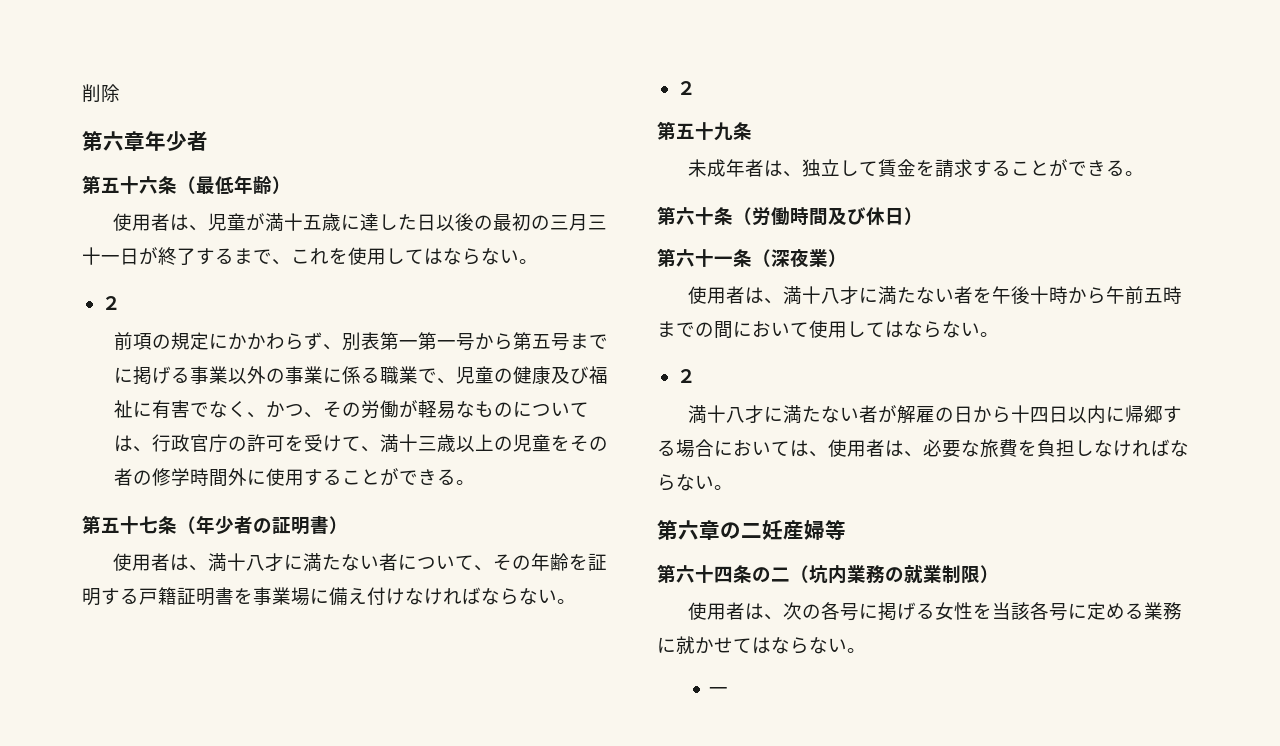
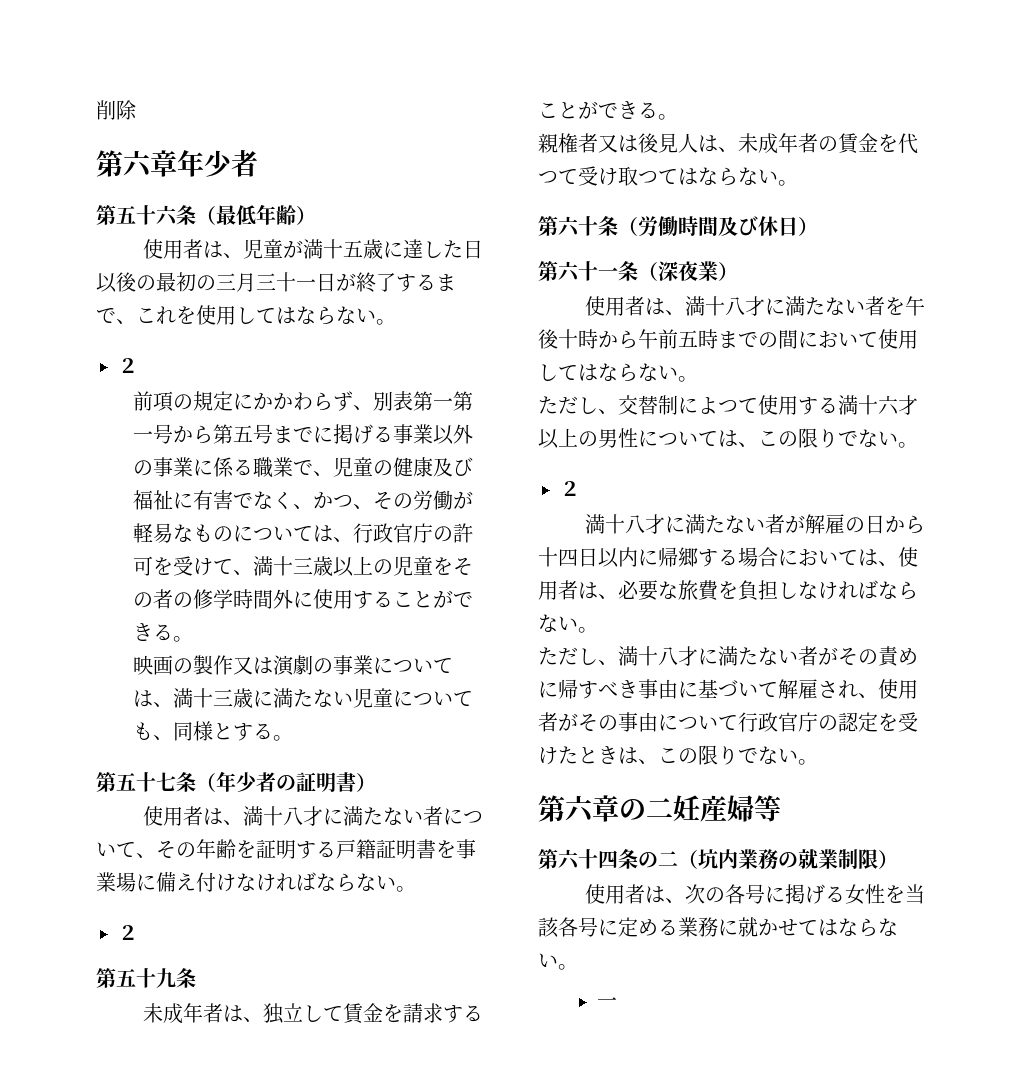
(475, 482) none -> [133,655,454,676] [133,688,474,708] [133,721,294,741] // 映画の製作又は演劇の事業については、満十三歳に満たない児童についても、同様とする。
(1145, 173) none -> [538,133,918,154] [538,166,798,186] // 親権者又は後見人は、未成年者の賃金を代つて受け取つてはならない。
(999, 334) none -> [538,395,918,415] [538,428,918,449] // ただし、交替制によつて使用する満十六才以上の男性については、この限りでない。
(733, 487) none -> [538,646,918,667] [538,679,918,699] [538,712,918,732] [538,745,818,765] // ただし、満十八才に満たない者がその責めに帰すべき事由に基づいて解雇され、使用者がその事由について行政官庁の認定を受けたときは、この限りでない。

